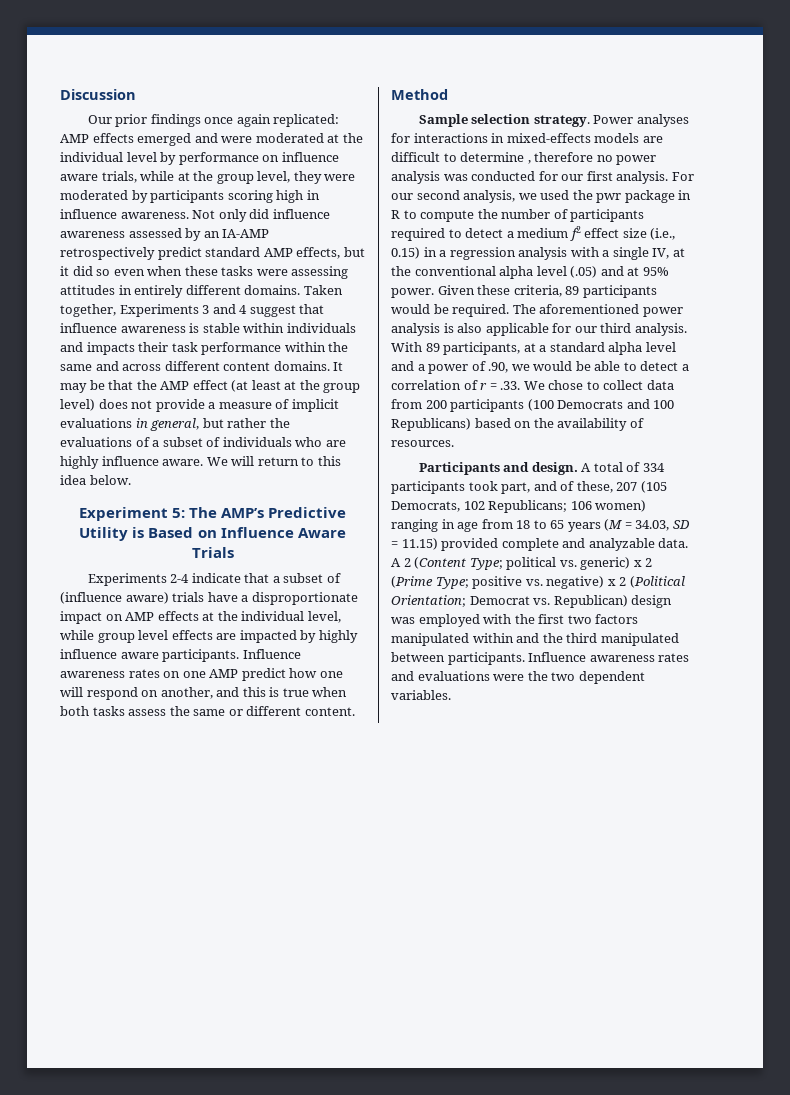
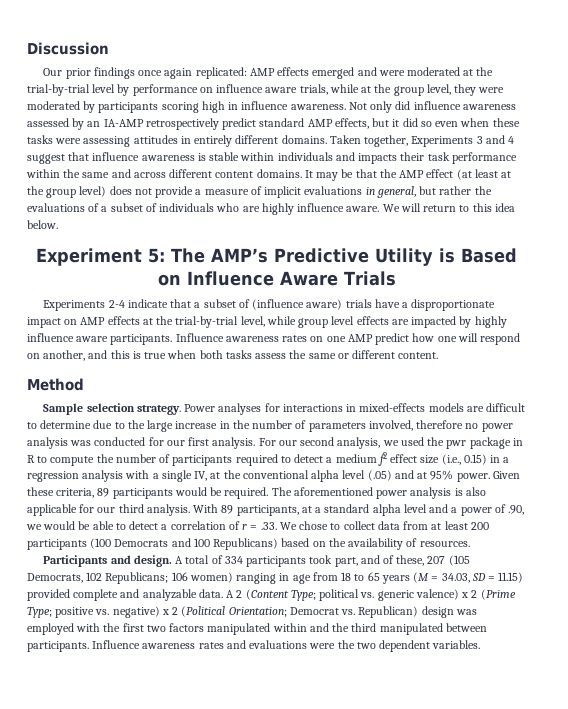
[60,152,123,162] individual -> [27,84,90,96] trial-by-trial
[241,611,305,621] individual -> [175,316,239,328] trial-by-trial
[527,160,531,164] , -> [93,420,413,432] due to the large increase in the number of parameters involved,
(422, 404) none -> [431,521,468,530] at least
[580,557,631,570] generic) -> [377,589,459,601] generic valence)

